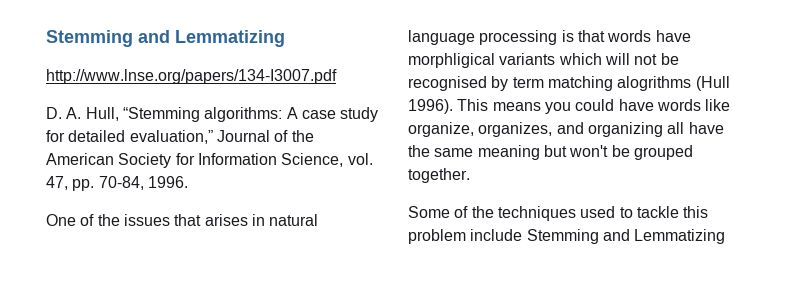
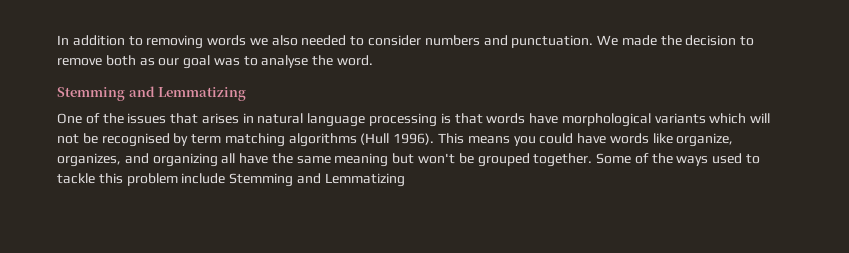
[46,30,285,47] [46,69,337,84] [46,107,379,122] [46,130,314,144] [46,153,373,168] [46,176,188,191] Stemming and Lemmatizing // http://www.lnse.org/papers/134-I3007.pdf // D. A. Hull, “Stemming algorithms: A case study for detailed evaluation,” Journal of the American Society for Information Science, vol. 47, pp. 70-84, 1996. -> [57,35,755,49] [57,55,374,69] [57,86,247,101] In addition to removing words we also needed to consider numbers and punctuation. We made the decision to remove both as our goal was to analyse the word. // Stemming and Lemmatizing
[408,53,495,68] morphligical -> [561,113,651,127] morphological
[617,76,692,91] alogrithms -> [288,133,357,147] algorithms
(470, 175) // -> (593, 160) none
[497,206,576,221] techniques -> [676,156,709,166] ways

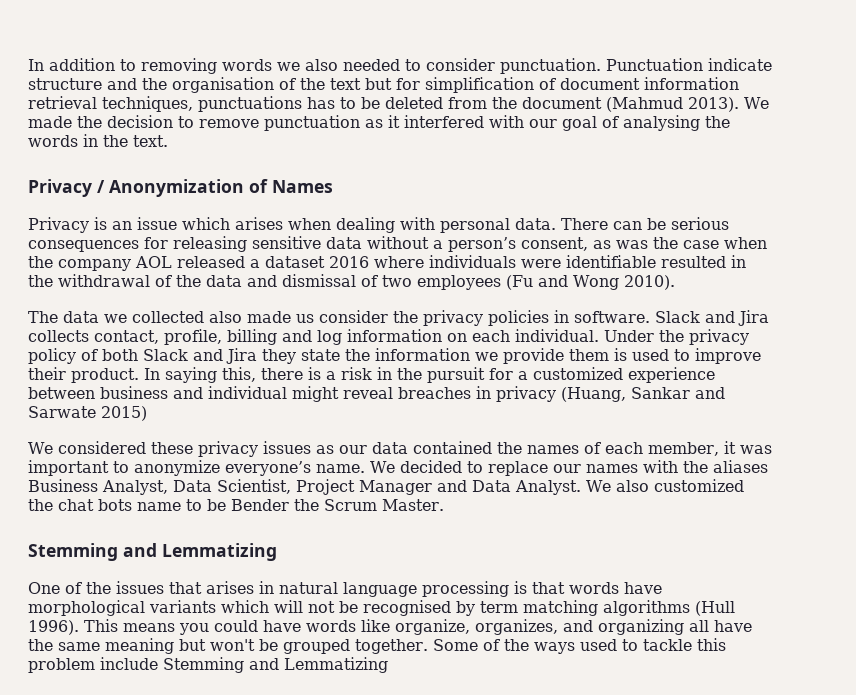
[424,35,594,48] numbers and punctuation. -> [500,58,772,74] [28,77,739,93] [28,96,739,112] punctuation. Punctuation indicate structure and the organisation of the text but for simplification of document information retrieval techniques, punctuations has to be deleted from the document (Mahmud 2013).
[105,55,374,69] both as our goal was to analyse the word. -> [264,115,730,131] [28,134,168,147] [28,179,333,197] [28,217,729,233] [28,236,767,252] [28,255,746,271] [28,274,675,290] [28,310,769,326] [28,329,749,345] [28,348,761,364] [28,367,715,383] [28,386,725,402] [28,406,147,421] [28,441,772,457] [28,460,768,476] [28,479,744,495] [28,499,444,511] punctuation as it interfered with our goal of analysing the words in the text. // Privacy / Anonymization of Names // Privacy is an issue which arises when dealing with personal data. There can be serious consequences for releasing sensitive data without a person’s consent, as was the case when the company AOL released a dataset 2016 where individuals were identifiable resulted in the withdrawal of the data and dismissal of two employees (Fu and Wong 2010). // The data we collected also made us consider the privacy policies in software. Slack and Jira collects contact, profile, billing and log information on each individual. Under the privacy policy of both Slack and Jira they state the information we provide them is used to improve their product. In saying this, there is a risk in the pursuit for a customized experience between business and individual might reveal breaches in privacy (Huang, Sankar and Sarwate 2015) // We considered these privacy issues as our data contained the names of each member, it was important to anonymize everyone’s name. We decided to replace our names with the aliases Business Analyst, Data Scientist, Project Manager and Data Analyst. We also customized the chat bots name to be Bender the Scrum Master.

